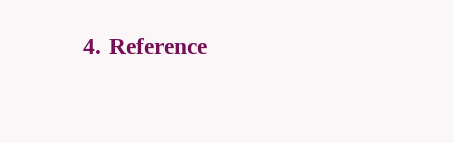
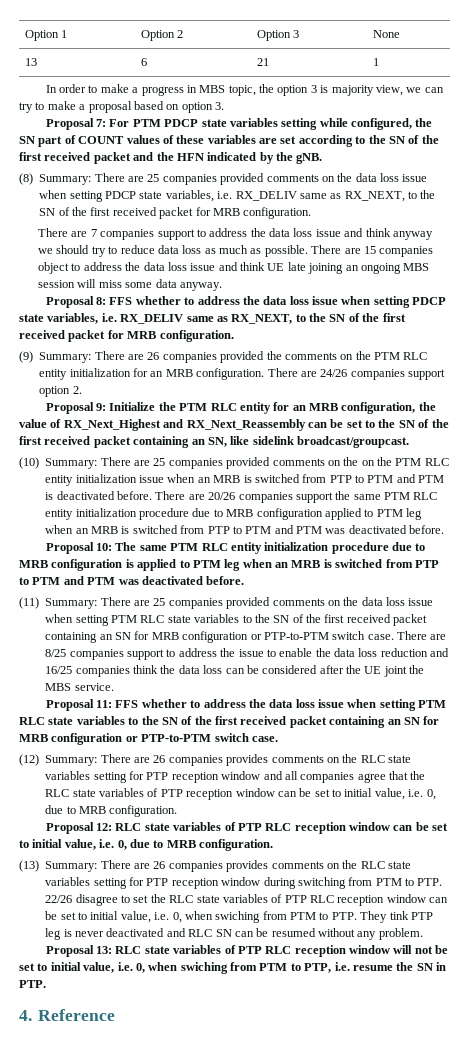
(83, 46) none -> [24,30,67,41] [140,30,183,41] [256,30,299,41] [372,30,400,38] [24,58,37,66] [140,58,147,66] [256,58,269,66] [372,58,379,66] [45,84,444,96] [19,101,224,113] [45,118,433,130] [19,135,439,147] [19,152,323,164] [19,173,428,185] [39,190,436,202] [39,207,312,219] [38,228,433,240] [38,245,434,257] [38,262,430,274] [38,279,222,291] [45,296,447,308] [19,313,406,324] [19,330,234,342] [19,351,428,363] [39,368,445,380] [39,386,82,397] [45,402,436,414] [19,419,449,431] [19,436,409,448] [19,457,449,469] [45,474,445,486] [45,491,438,503] [45,508,422,520] [45,525,445,534] [45,542,426,554] [19,559,439,571] [19,576,245,585] [19,597,434,609] [45,614,428,626] [45,631,447,643] [45,648,450,660] [45,665,425,677] [45,683,114,691] [45,699,447,711] [19,716,440,728] [19,733,278,745] [19,754,411,766] [45,771,426,783] [45,788,436,800] [45,805,178,817] [45,822,449,834] [19,839,273,851] [19,860,411,872] [45,877,443,889] [45,894,449,906] [45,911,433,923] [45,928,423,940] [45,945,449,957] [19,962,446,974] [19,980,46,988] Option 1 | Option 2 | Option 3 | None // 13 | 6 | 21 | 1 // In order to make a progress in MBS topic, the option 3 is majority view, we can try to make a proposal based on option 3. // Proposal 7: For PTM PDCP state variables setting while configured, the SN part of COUNT values of these variables are set according to the SN of the first received packet and the HFN indicated by the gNB. // (8) Summary: There are 25 companies provided comments on the data loss issue when setting PDCP state variables, i.e. RX_DELIV same as RX_NEXT, to the SN of the first received packet for MRB configuration. // There are 7 companies support to address the data loss issue and think anyway we should try to reduce data loss as much as possible. There are 15 companies object to address the data loss issue and think UE late joining an ongoing MBS session will miss some data anyway. // Proposal 8: FFS whether to address the data loss issue when setting PDCP state variables, i.e. RX_DELIV same as RX_NEXT, to the SN of the first received packet for MRB configuration. // (9) Summary: There are 26 companies provided the comments on the PTM RLC entity initialization for an MRB configuration. There are 24/26 companies support option 2. // Proposal 9: Initialize the PTM RLC entity for an MRB configuration, the value of RX_Next_Highest and RX_Next_Reassembly can be set to the SN of the first received packet containing an SN, like sidelink broadcast/groupcast. // (10) Summary: There are 25 companies provided comments on the on the PTM RLC entity initialization issue when an MRB is switched from PTP to PTM and PTM is deactivated before. There are 20/26 companies support the same PTM RLC entity initialization procedure due to MRB configuration applied to PTM leg when an MRB is switched from PTP to PTM and PTM was deactivated before. // Proposal 10: The same PTM RLC entity initialization procedure due to MRB configuration is applied to PTM leg when an MRB is switched from PTP to PTM and PTM was deactivated before. // (11) Summary: There are 25 companies provided comments on the data loss issue when setting PTM RLC state variables to the SN of the first received packet containing an SN for MRB configuration or PTP-to-PTM switch case. There are 8/25 companies support to address the issue to enable the data loss reduction and 16/25 companies think the data loss can be considered after the UE joint the MBS service. // Proposal 11: FFS whether to address the data loss issue when setting PTM RLC state variables to the SN of the first received packet containing an SN for MRB configuration or PTP-to-PTM switch case. // (12) Summary: There are 26 companies provides comments on the RLC state variables setting for PTP reception window and all companies agree that the RLC state variables of PTP reception window can be set to initial value, i.e. 0, due to MRB configuration. // Proposal 12: RLC state variables of PTP RLC reception window can be set to initial value, i.e. 0, due to MRB configuration. // (13) Summary: There are 26 companies provides comments on the RLC state variables setting for PTP reception window during switching from PTM to PTP. 22/26 disagree to set the RLC state variables of PTP RLC reception window can be set to initial value, i.e. 0, when swiching from PTM to PTP. They tink PTP leg is never deactivated and RLC SN can be resumed without any problem. // Proposal 13: RLC state variables of PTP RLC reception window will not be set to initial value, i.e. 0, when swiching from PTM to PTP, i.e. resume the SN in PTP. //

